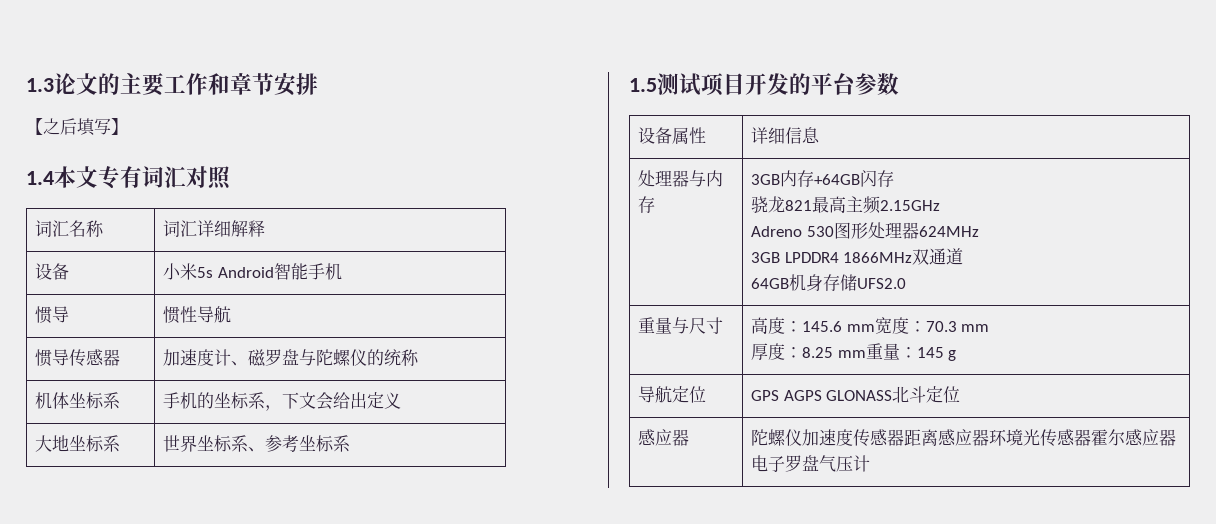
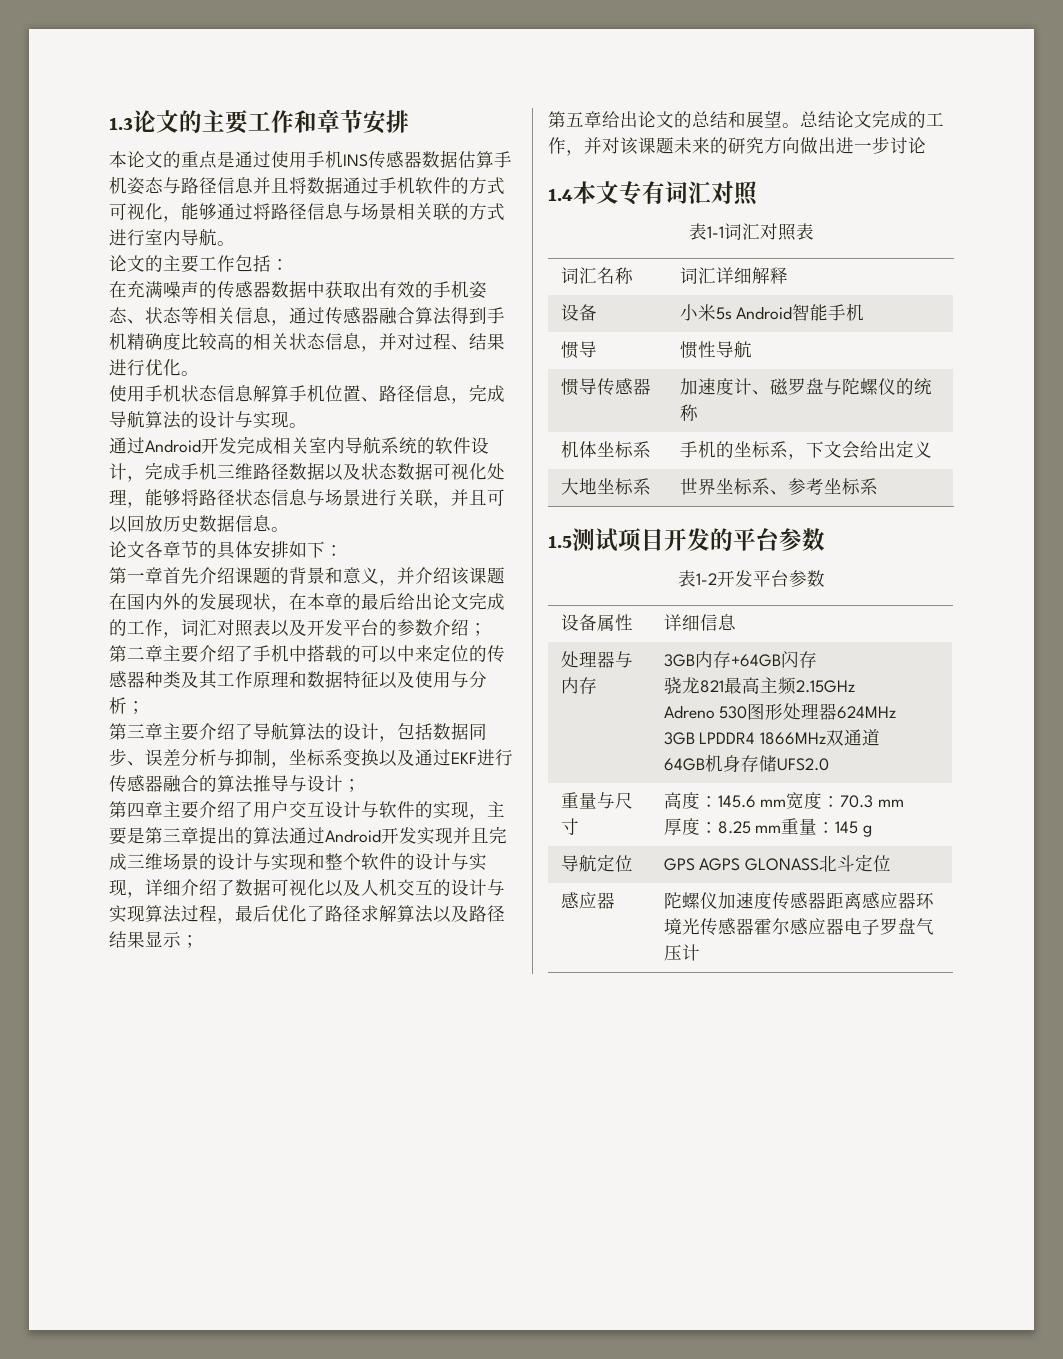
[26,118,128,136] 【之后填写】 -> [109,150,512,169] [109,176,505,195] [109,203,505,222] [109,229,235,246] [109,255,289,273] [109,280,487,299] [109,307,505,326] [109,332,505,352] [109,359,199,376] [109,384,505,404] [109,411,307,429] [109,436,489,454] [109,462,505,482] [109,489,505,508] [109,514,289,533] [109,540,343,559] [109,567,505,586] [109,592,505,612] [109,619,487,638] [109,644,505,663] [109,670,487,689] [109,697,145,714] [109,722,487,742] [109,748,513,768] [109,775,361,793] [109,801,505,820] [109,826,507,845] [109,853,487,871] [109,878,505,898] [109,905,505,924] [109,931,199,948] [548,110,944,128] [548,136,926,156] 本论文的重点是通过使用手机INS传感器数据估算手机姿态与路径信息并且将数据通过手机软件的方式可视化，能够通过将路径信息与场景相关联的方式进行室内导航。 // 论文的主要工作包括： // 在充满噪声的传感器数据中获取出有效的手机姿态、状态等相关信息，通过传感器融合算法得到手机精确度比较高的相关状态信息，并对过程、结果进行优化。 // 使用手机状态信息解算手机位置、路径信息，完成导航算法的设计与实现。 // 通过Android开发完成相关室内导航系统的软件设计，完成手机三维路径数据以及状态数据可视化处理，能够将路径状态信息与场景进行关联，并且可以回放历史数据信息。 // 论文各章节的具体安排如下： // 第一章首先介绍课题的背景和意义，并介绍该课题在国内外的发展现状，在本章的最后给出论文完成的工作，词汇对照表以及开发平台的参数介绍； // 第二章主要介绍了手机中搭载的可以中来定位的传感器种类及其工作原理和数据特征以及使用与分析； // 第三章主要介绍了导航算法的设计，包括数据同步、误差分析与抑制，坐标系变换以及通过EKF进行传感器融合的算法推导与设计； // 第四章主要介绍了用户交互设计与软件的实现，主要是第三章提出的算法通过Android开发实现并且完成三维场景的设计与实现和整个软件的设计与实现，详细介绍了数据可视化以及人机交互的设计与实现算法过程，最后优化了路径求解算法以及路径结果显示； // 第五章给出论文的总结和展望。总结论文完成的工作，并对该课题未来的研究方向做出进一步讨论
(231, 178) none -> [688,223,814,241] // 表1-1词汇对照表
(899, 84) none -> [677,570,825,587] // 表1-2开发平台参数

